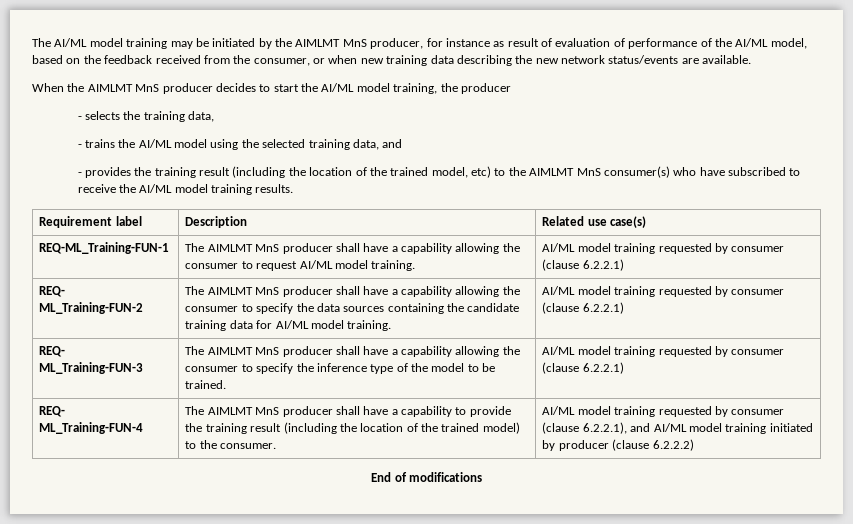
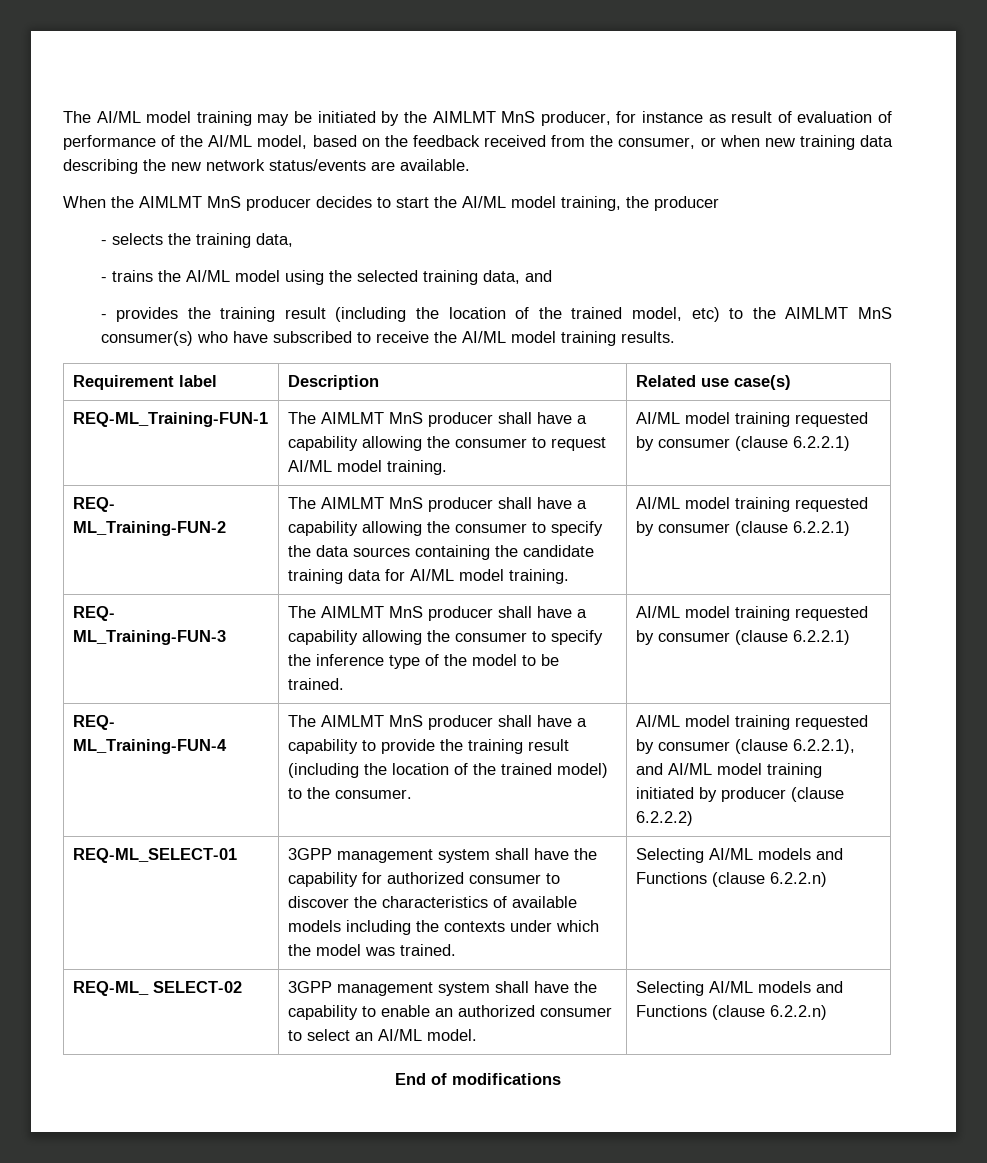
(694, 445) none -> [72,848,237,863] [287,848,597,863] [287,872,560,887] [287,896,577,908] [287,920,599,935] [287,944,456,956] [635,848,843,863] [635,872,827,887] [72,981,242,996] [287,981,597,996] [287,1005,612,1020] [287,1029,477,1041] [635,981,843,996] [635,1005,827,1020] // REQ-ML_SELECT-01 | 3GPP management system shall have the capability for authorized consumer to discover the characteristics of available models including the contexts under which the model was trained. | Selecting AI/ML models and Functions (clause 6.2.2.n) // REQ-ML_ SELECT-02 | 3GPP management system shall have the capability to enable an authorized consumer to select an AI/ML model. | Selecting AI/ML models and Functions (clause 6.2.2.n)

